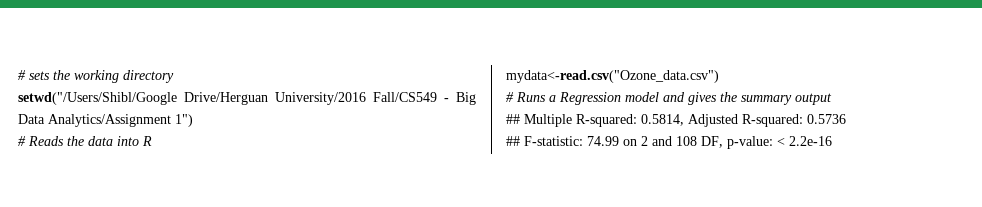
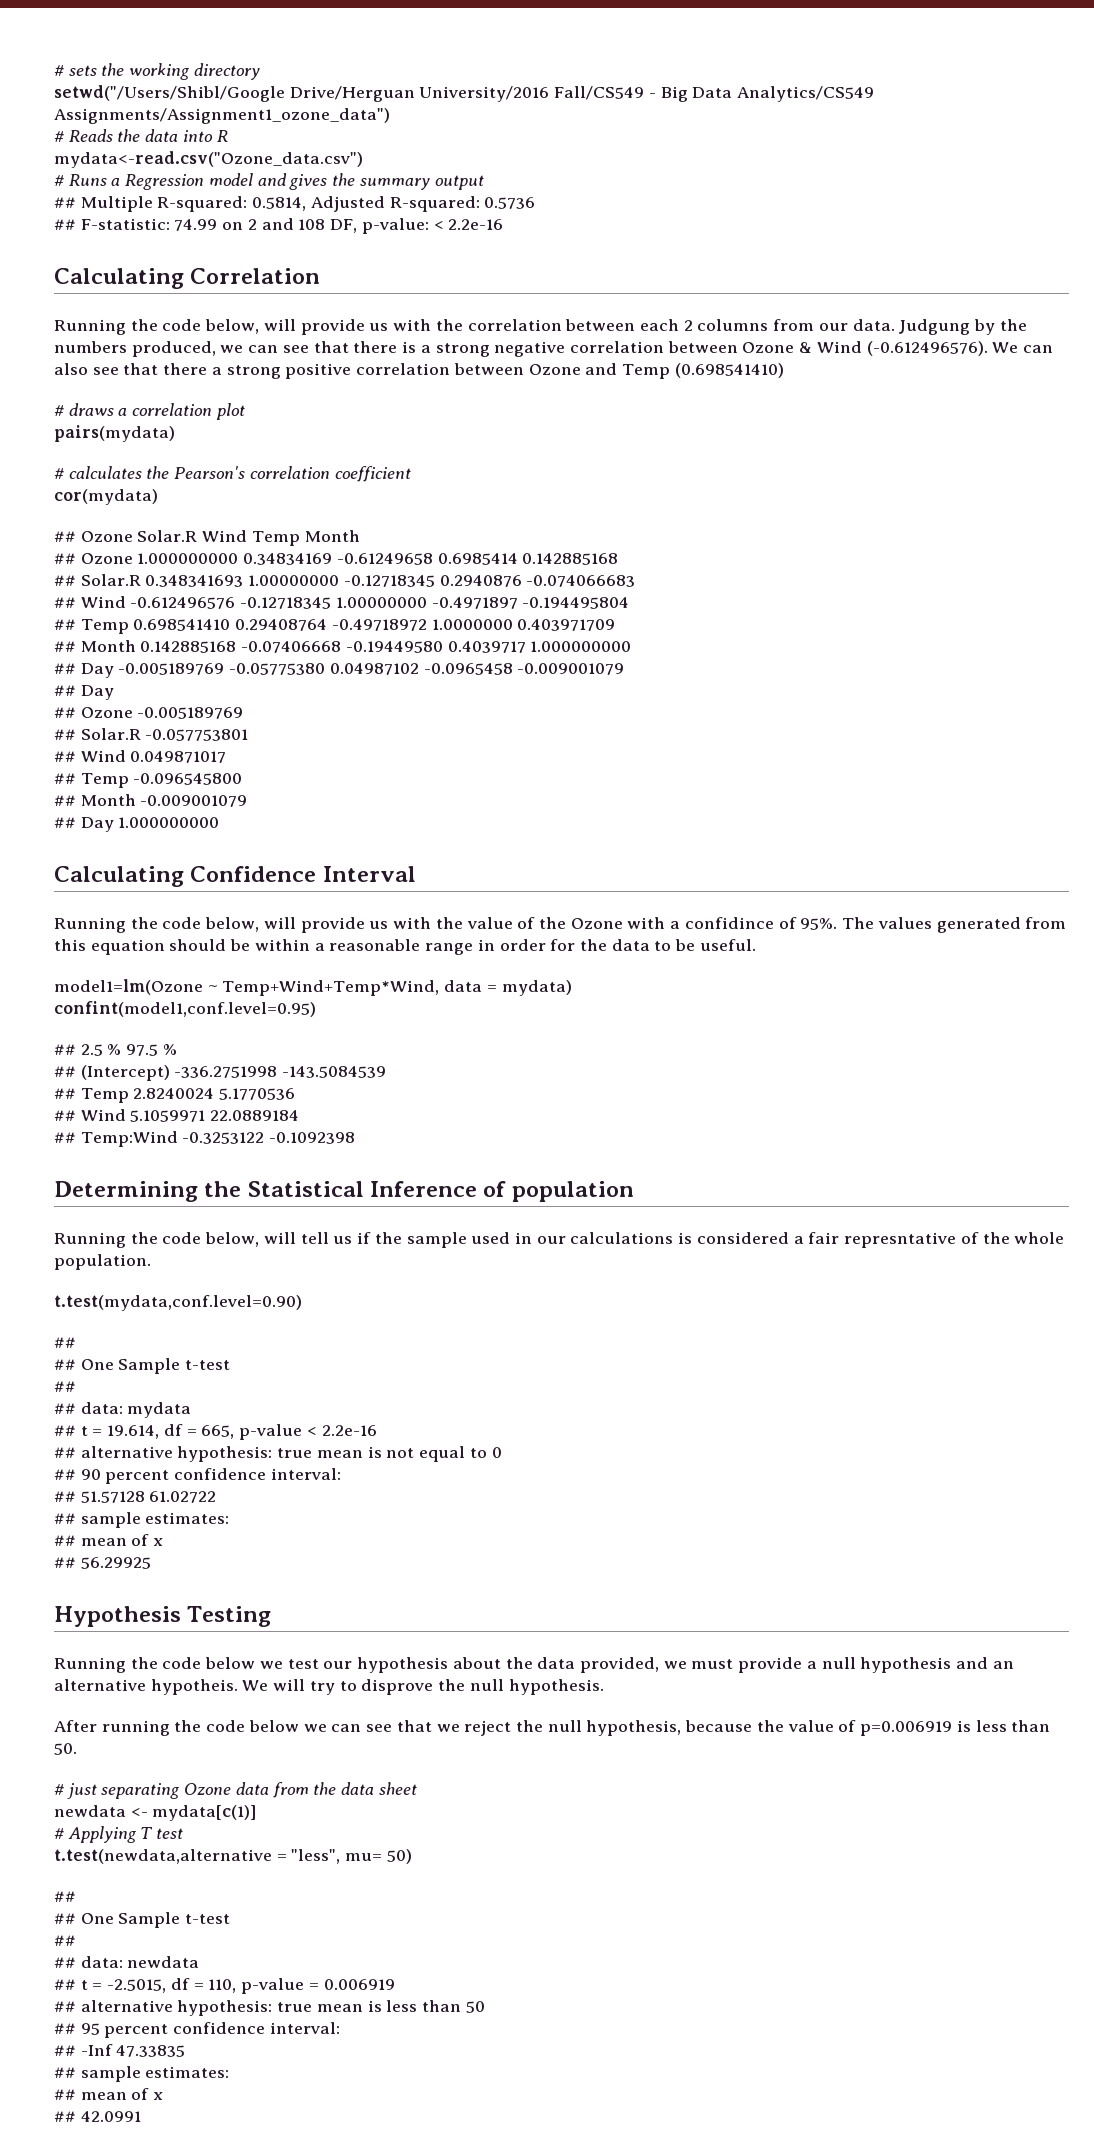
[48,114,193,127] Analytics/Assignment 1") -> [737,86,875,102] [54,108,390,124] Analytics/CS549 Assignments/Assignment1_ozone_data")
(832, 141) none -> [54,268,321,289] [54,319,1027,335] [54,341,1054,357] [54,363,784,379] [54,403,245,420] [54,425,175,442] [54,466,411,482] [54,489,158,505] [54,530,360,546] [54,553,619,565] [54,574,636,587] [54,596,630,609] [54,619,616,634] [54,640,632,653] [54,663,625,678] [54,685,114,700] [54,707,244,719] [54,728,249,741] [54,750,227,763] [54,773,243,788] [54,794,248,807] [54,817,220,832] [54,866,416,887] [54,917,1067,933] [54,939,756,955] [54,979,572,996] [54,1001,316,1017] [54,1044,177,1056] [54,1065,387,1081] [54,1088,296,1103] [54,1109,300,1122] [54,1131,356,1147] [54,1181,634,1202] [54,1232,1065,1248] [54,1254,151,1270] [54,1295,302,1311] [54,1337,76,1348] [54,1358,231,1374] [54,1381,76,1392] [54,1402,192,1418] [54,1424,377,1440] [54,1446,502,1462] [54,1468,341,1484] [54,1491,217,1503] [54,1512,230,1528] [54,1534,164,1546] [54,1557,151,1569] [54,1606,272,1627] [54,1657,1014,1673] [54,1679,604,1695] [54,1720,1051,1736] [54,1743,77,1755] [54,1782,417,1799] [54,1805,257,1821] [54,1826,184,1843] [54,1849,412,1864] [54,1891,76,1902] [54,1912,231,1928] [54,1935,76,1946] [54,1956,200,1968] [54,1978,395,1994] [54,2000,485,2016] [54,2022,340,2038] [54,2044,186,2057] [54,2066,230,2082] [54,2088,164,2100] [54,2111,141,2122] // Calculating Correlation // Running the code below, will provide us with the correlation between each 2 columns from our data. Judgung by the numbers produced, we can see that there is a strong negative correlation between Ozone & Wind (-0.612496576). We can also see that there a strong positive correlation between Ozone and Temp (0.698541410) // # draws a correlation plot // pairs(mydata) // # calculates the Pearson's correlation coefficient // cor(mydata) // ## Ozone Solar.R Wind Temp Month // ## Ozone 1.000000000 0.34834169 -0.61249658 0.6985414 0.142885168 // ## Solar.R 0.348341693 1.00000000 -0.12718345 0.2940876 -0.074066683 // ## Wind -0.612496576 -0.12718345 1.00000000 -0.4971897 -0.194495804 // ## Temp 0.698541410 0.29408764 -0.49718972 1.0000000 0.403971709 // ## Month 0.142885168 -0.07406668 -0.19449580 0.4039717 1.000000000 // ## Day -0.005189769 -0.05775380 0.04987102 -0.0965458 -0.009001079 // ## Day // ## Ozone -0.005189769 // ## Solar.R -0.057753801 // ## Wind 0.049871017 // ## Temp -0.096545800 // ## Month -0.009001079 // ## Day 1.000000000 // Calculating Confidence Interval // Running the code below, will provide us with the value of the Ozone with a confidince of 95%. The values generated from this equation should be within a reasonable range in order for the data to be useful. // model1=lm(Ozone ~ Temp+Wind+Temp*Wind, data = mydata) // confint(model1,conf.level=0.95) // ## 2.5 % 97.5 % // ## (Intercept) -336.2751998 -143.5084539 // ## Temp 2.8240024 5.1770536 // ## Wind 5.1059971 22.0889184 // ## Temp:Wind -0.3253122 -0.1092398 // Determining the Statistical Inference of population // Running the code below, will tell us if the sample used in our calculations is considered a fair represntative of the whole population. // t.test(mydata,conf.level=0.90) // ## // ## One Sample t-test // ## // ## data: mydata // ## t = 19.614, df = 665, p-value < 2.2e-16 // ## alternative hypothesis: true mean is not equal to 0 // ## 90 percent confidence interval: // ## 51.57128 61.02722 // ## sample estimates: // ## mean of x // ## 56.29925 // Hypothesis Testing // Running the code below we test our hypothesis about the data provided, we must provide a null hypothesis and an alternative hypotheis. We will try to disprove the null hypothesis. // After running the code below we can see that we reject the null hypothesis, because the value of p=0.006919 is less than 50. // # just separating Ozone data from the data sheet // newdata <- mydata[c(1)] // # Applying T test // t.test(newdata,alternative = "less", mu= 50) // ## // ## One Sample t-test // ## // ## data: newdata // ## t = -2.5015, df = 110, p-value = 0.006919 // ## alternative hypothesis: true mean is less than 50 // ## 95 percent confidence interval: // ## -Inf 47.33835 // ## sample estimates: // ## mean of x // ## 42.0991

